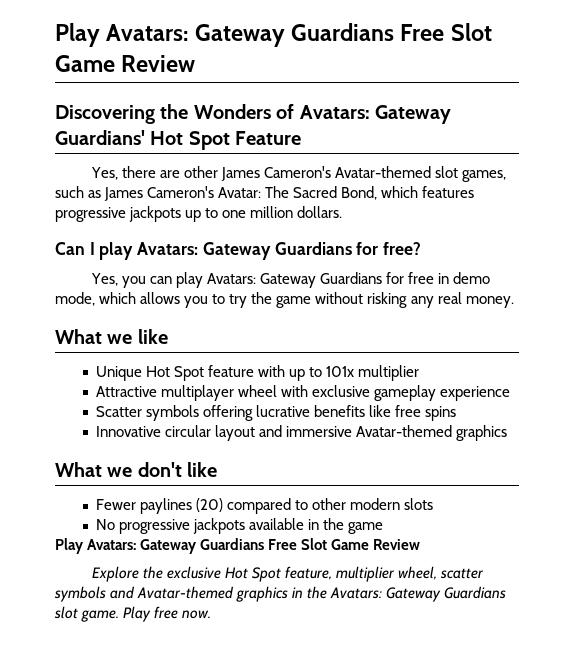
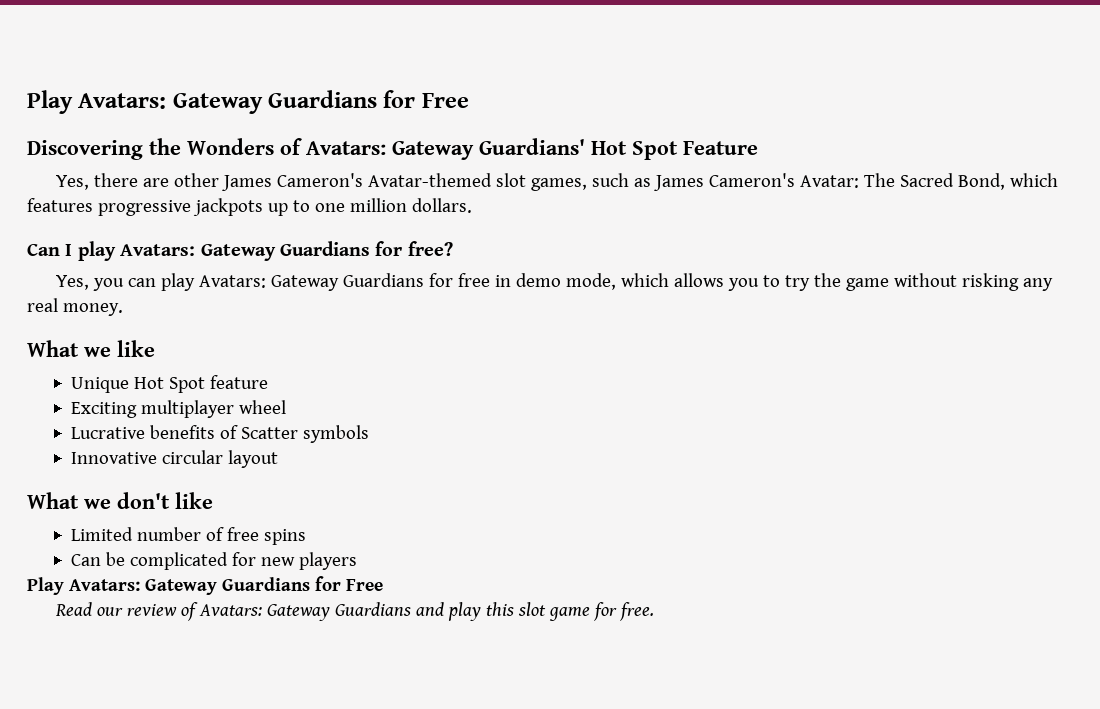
[55,23,492,47] [55,55,196,72] Play Avatars: Gateway Guardians Free Slot Game Review -> [27,90,469,114] Play Avatars: Gateway Guardians for Free
[258,365,420,381] [96,385,511,401] [96,405,457,421] with up to 101x multiplier // Attractive multiplayer wheel with exclusive gameplay experience // Scatter symbols offering lucrative benefits like free spins -> [70,400,286,418] [70,425,369,443] // Exciting multiplayer wheel // Lucrative benefits of Scatter symbols
[259,425,508,441] and immersive Avatar-themed graphics -> (278, 459) none
[96,498,434,514] [96,518,384,534] [55,538,421,554] [91,566,485,582] [54,586,507,602] [54,606,212,622] Fewer paylines (20) compared to other modern slots // No progressive jackpots available in the game // Play Avatars: Gateway Guardians Free Slot Game Review // Explore the exclusive Hot Spot feature, multiplier wheel, scatter symbols and Avatar-themed graphics in the Avatars: Gateway Guardians slot game. Play free now. -> [70,527,306,545] [70,552,357,570] [27,576,383,595] [55,602,655,621] Limited number of free spins // Can be complicated for new players // Play Avatars: Gateway Guardians for Free // Read our review of Avatars: Gateway Guardians and play this slot game for free.

